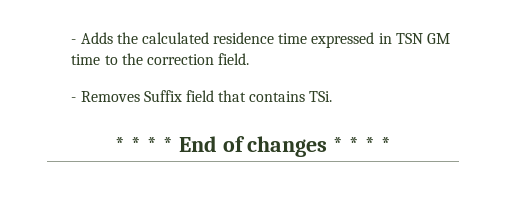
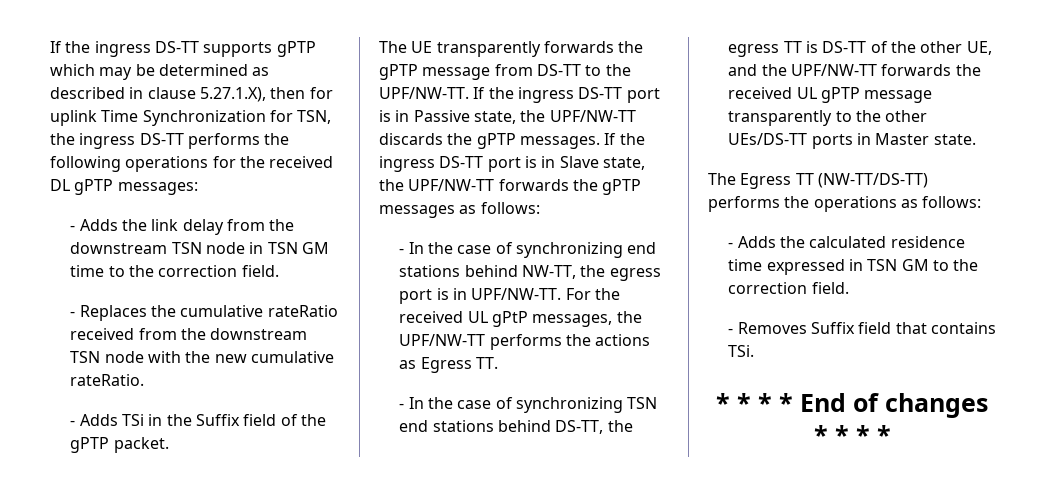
(71, 41) none -> [50,41,316,57] [50,64,270,80] [50,87,333,102] [50,110,332,126] [50,133,290,149] [50,156,334,172] [50,179,198,195] [70,219,295,235] [70,242,329,254] [70,265,279,277] [70,305,338,321] [70,328,308,340] [70,351,334,363] [70,374,145,386] [70,414,326,426] [70,437,169,453] [379,41,644,57] [379,64,631,80] [379,87,660,103] [379,110,636,124] [379,133,645,149] [379,156,645,172] [379,179,642,195] [379,202,540,218] [399,242,657,258] [399,265,661,281] [399,288,620,304] [399,311,642,327] [399,334,651,350] [399,357,498,373] [399,397,658,413] [399,420,633,434] [728,41,992,57] [728,64,981,76] [728,87,933,103] [728,110,928,126] [728,133,976,149] [708,173,928,189] [708,196,982,212] If the ingress DS-TT supports gPTP which may be determined as described in clause 5.27.1.X), then for uplink Time Synchronization for TSN, the ingress DS-TT performs the following operations for the received DL gPTP messages: // - Adds the link delay from the downstream TSN node in TSN GM time to the correction field. // - Replaces the cumulative rateRatio received from the downstream TSN node with the new cumulative rateRatio. // - Adds TSi in the Suffix field of the gPTP packet. // The UE transparently forwards the gPTP message from DS-TT to the UPF/NW-TT. If the ingress DS-TT port is in Passive state, the UPF/NW-TT discards the gPTP messages. If the ingress DS-TT port is in Slave state, the UPF/NW-TT forwards the gPTP messages as follows: // - In the case of synchronizing end stations behind NW-TT, the egress port is in UPF/NW-TT. For the received UL gPtP messages, the UPF/NW-TT performs the actions as Egress TT. // - In the case of synchronizing TSN end stations behind DS-TT, the egress TT is DS-TT of the other UE, and the UPF/NW-TT forwards the received UL gPTP message transparently to the other UEs/DS-TT ports in Master state. // The Egress TT (NW-TT/DS-TT) performs the operations as follows: //
[71,54,101,65] time -> (929, 265) none

